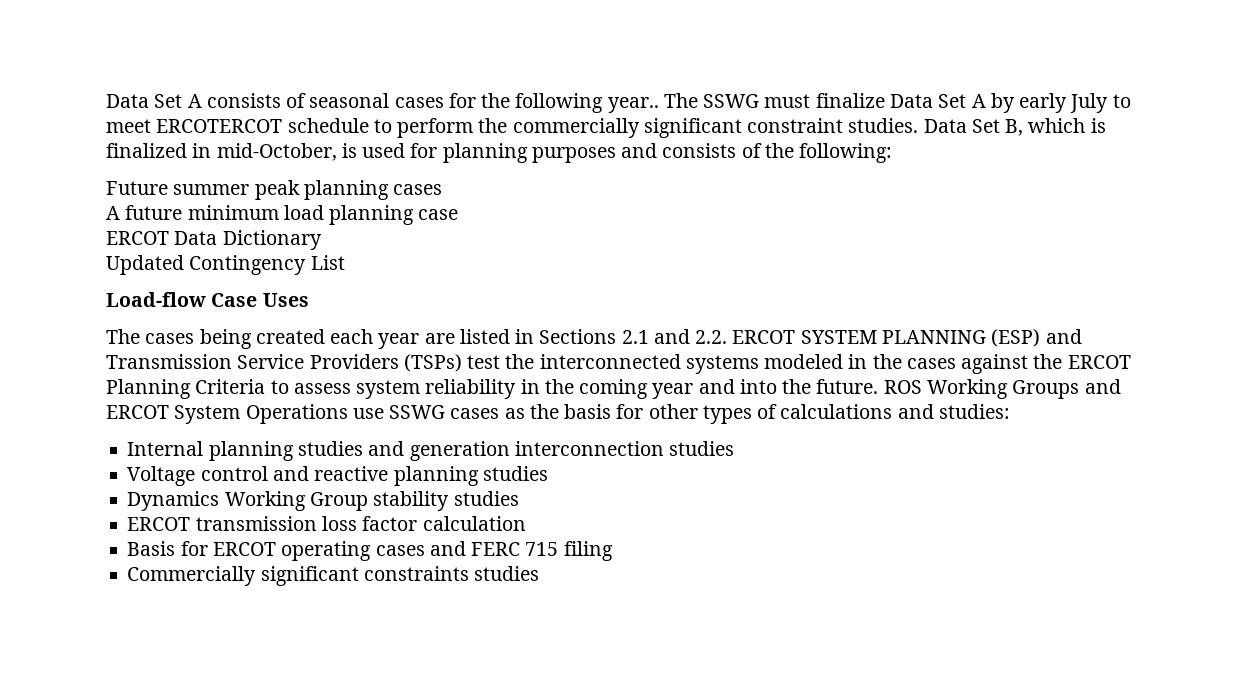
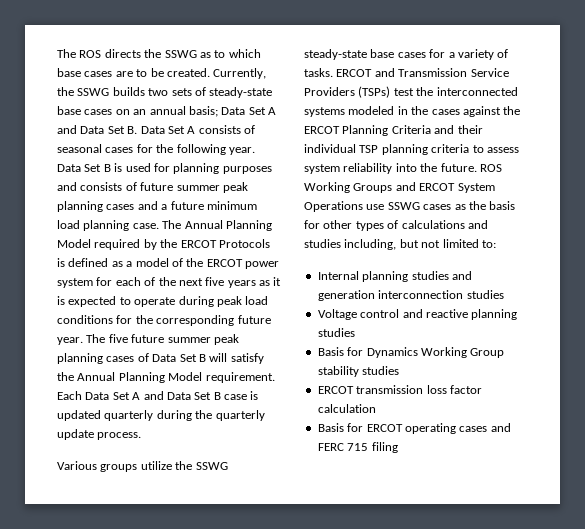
(106, 101) none -> [57,49,261,58] [57,68,267,79] [57,87,273,98] [57,106,276,117] [57,125,138,134] The ROS directs the SSWG as to which base cases are to be created. Currently, the SSWG builds two sets of steady-state base cases on an annual basis; Data Set A and Data Set B.
[607,93,1131,113] [106,118,1106,138] [106,143,337,161] year.. The SSWG must finalize Data Set A by early July to meet ERCOTERCOT schedule to perform the commercially significant constraint studies. Data Set B, which is finalized in mid-October, -> [228,147,255,155] [57,164,111,172] year. Data Set B
[764,143,893,163] [106,180,443,200] [106,206,120,220] the following: // Future summer peak planning cases // A -> [140,182,248,193] [57,201,168,212] future summer peak planning cases and a
[418,209,459,220] [106,230,322,250] [106,255,345,275] [106,292,309,307] [106,329,1041,349] case // ERCOT Data Dictionary // Updated Contingency List // Load-flow Case Uses // The cases being created each year are listed in Sections 2.1 and 2.2. ERCOT SYSTEM PLANNING (ESP) -> [132,220,272,231] [57,239,270,250] [57,258,279,269] [57,277,282,288] [57,296,269,307] [57,315,271,326] [57,334,239,345] [57,353,264,364] [57,372,275,383] [57,391,259,400] [57,410,265,421] [57,429,142,440] [57,461,228,472] [304,49,509,60] [304,68,373,77] case. The Annual Planning Model required by the ERCOT Protocols is defined as a model of the ERCOT power system for each of the next five years as it is expected to operate during peak load conditions for the corresponding future year. The five future summer peak planning cases of Data Set B will satisfy the Annual Planning Model requirement. Each Data Set A and Data Set B case is updated quarterly during the quarterly update process. // Various groups utilize the SSWG steady-state base cases for a variety of tasks. ERCOT
[270,379,735,399] to assess system reliability in the coming year and -> [434,125,483,134] [304,144,519,155] [304,163,393,174] and their individual TSP planning criteria to assess system reliability
[938,404,1010,419] studies: -> [304,239,496,250] studies including, but not limited to:
(548, 473) none -> [317,347,364,356] Basis for
[127,566,540,586] // Commercially significant constraints studies -> (398, 447) none

